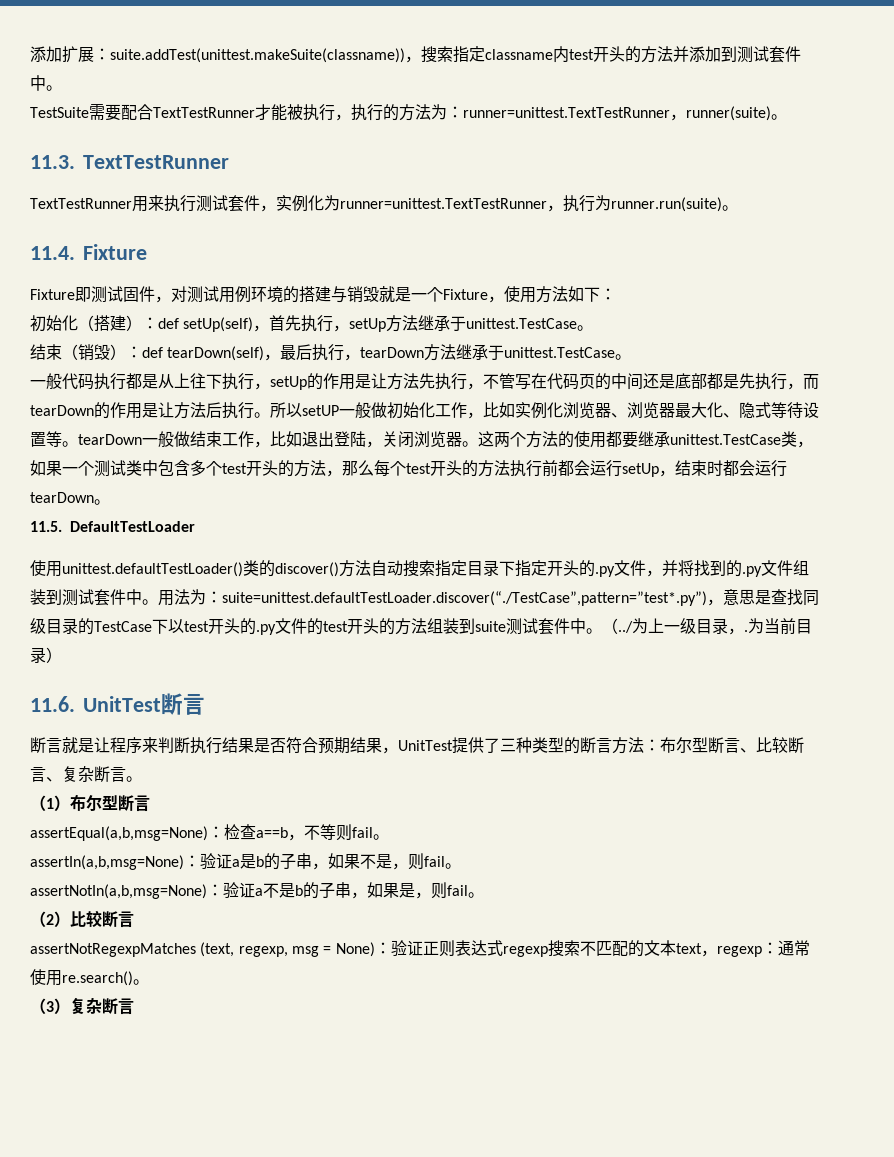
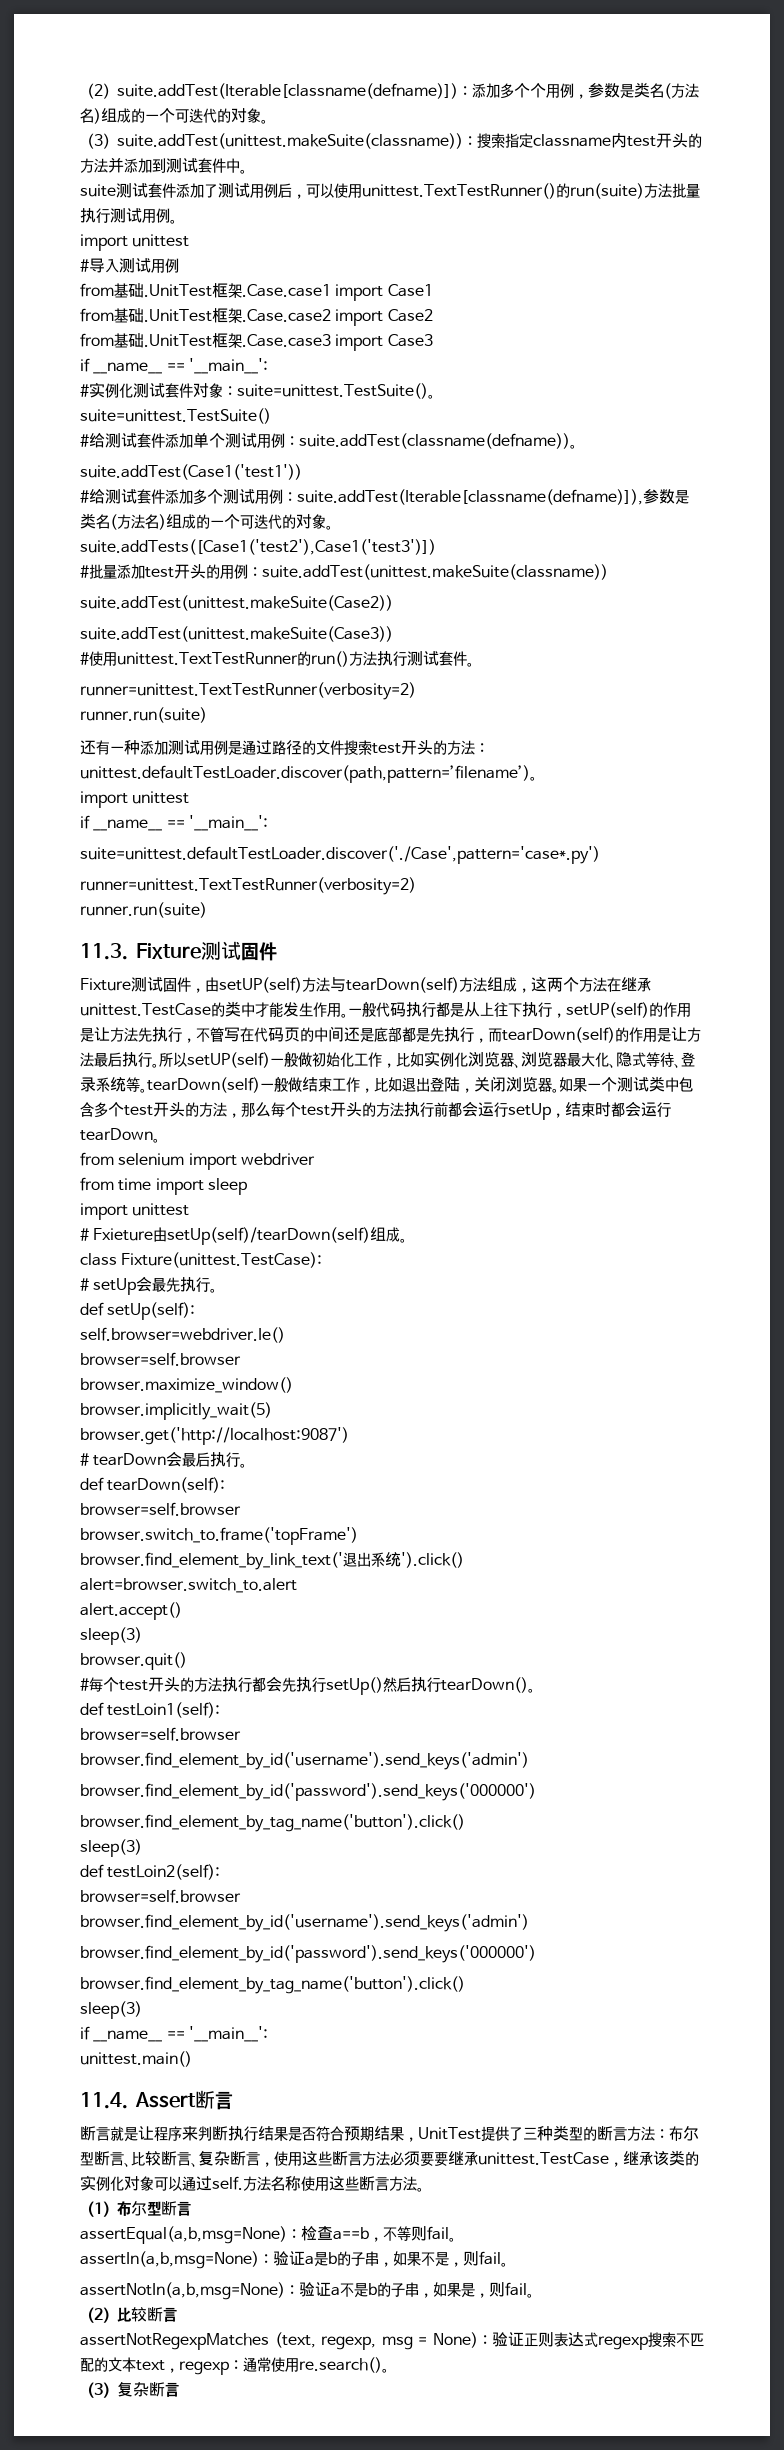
[30,46,421,63] 添加扩展：suite.addTest(unittest.makeSuite(classname))， -> [80,82,699,99] [80,108,268,124] [80,133,477,149] （2）suite.addTest(Iterable[classname(defname)])：添加多个个用例，参数是类名(方法名)组成的一个可迭代的对象。 // （3）suite.addTest(unittest.makeSuite(classname))：
[30,104,787,121] [30,155,229,169] [30,195,738,212] [30,244,147,260] [30,287,91,302] TestSuite需要配合TextTestRunner才能被执行，执行的方法为：runner=unittest.TextTestRunner，runner(suite)。 // 11.3. TextTestRunner // TextTestRunner用来执行测试套件，实例化为runner=unittest.TextTestRunner，执行为runner.run(suite)。 // 11.4. Fixture // Fixture即 -> [80,183,700,199] [80,208,177,224] [80,234,190,251] [80,258,179,273] [80,283,433,301] [80,308,433,326] [80,333,433,351] [80,358,268,374] [80,382,435,399] [80,408,271,424] [80,432,577,449] [80,464,302,480] [80,488,689,505] [80,513,333,530] [80,539,436,555] [80,564,608,580] [80,595,393,611] [80,626,393,642] [80,651,474,667] [80,682,416,700] [80,707,207,723] [80,740,489,756] [80,765,537,783] [80,791,190,808] [80,815,268,831] [80,846,600,864] [80,877,416,895] [80,902,207,918] [80,941,277,961] [80,978,131,991] suite测试套件添加了测试用例后，可以使用unittest.TextTestRunner()的run(suite)方法批量执行测试用例。 // import unittest // #导入测试用例 // from基础.UnitTest框架.Case.case1 import Case1 // from基础.UnitTest框架.Case.case2 import Case2 // from基础.UnitTest框架.Case.case3 import Case3 // if __name__ == '__main__': // #实例化测试套件对象：suite=unittest.TestSuite()。 // suite=unittest.TestSuite() // #给测试套件添加单个测试用例：suite.addTest(classname(defname))。 // suite.addTest(Case1('test1')) // #给测试套件添加多个测试用例：suite.addTest(Iterable[classname(defname)]),参数是类名(方法名)组成的一个可迭代的对象。 // suite.addTests([Case1('test2'),Case1('test3')]) // #批量添加test开头的用例：suite.addTest(unittest.makeSuite(classname)) // suite.addTest(unittest.makeSuite(Case2)) // suite.addTest(unittest.makeSuite(Case3)) // #使用unittest.TextTestRunner的run()方法执行测试套件。 // runner=unittest.TextTestRunner(verbosity=2) // runner.run(suite) // 还有一种添加测试用例是通过路径的文件搜索test开头的方法：unittest.defaultTestLoader.discover(path,pattern=’filename’)。 // import unittest // if __name__ == '__main__': // suite=unittest.defaultTestLoader.discover('./Case',pattern='case*.py') // runner=unittest.TextTestRunner(verbosity=2) // runner.run(suite) // 11.3. Fixture测试固件 // Fixture
[171,286,616,303] [30,315,594,332] [30,344,632,361] 对测试用例环境的搭建与销毁就是一个Fixture，使用方法如下： // 初始化（搭建）：def setUp(self)，首先执行，setUp方法继承于unittest.TestCase。 // 结束（销毁）：def tearDown(self)，最后执行，tearDown方法继承于unittest.TestCase。 // -> [205,977,651,993] [80,1001,348,1018] 由setUP(self)方法与tearDown(self)方法组成，这两个方法在继承unittest.TestCase的类中才能发生作用。
[270,376,307,390] setUp -> [565,1002,649,1018] setUP(self)
[30,402,206,419] tearDown的作用是让方法 -> [502,1027,701,1043] [80,1052,108,1067] tearDown(self)的作用是让方法最
[302,405,339,416] setUP -> [187,1052,270,1068] setUP(self)
[803,402,819,418] [30,431,142,447] 设置等。tearDown -> [674,1052,695,1068] [80,1077,260,1093] 、登录系统等。tearDown(self)
[478,431,813,448] 这两个方法的使用都要继承unittest.TestCase类， -> (559, 1090) none
[30,521,195,532] [30,560,809,577] [30,589,819,606] [30,618,812,635] [30,647,62,663] [30,696,161,712] 11.5. DefaultTestLoader // 使用unittest.defaultTestLoader()类的discover()方法自动搜索指定目录下指定开头的.py文件，并将找到的.py文件组装到测试套件中。用法为：suite=unittest.defaultTestLoader.discover(“./TestCase”,pattern=”test*.py”)，意思是查找同级目录的TestCase下以test开头的.py文件的test开头的方法组装到suite测试套件中。（../为上一级目录，.为当前目录） // 11.6. UnitTest -> [80,1152,315,1170] [80,1177,247,1195] [80,1203,190,1220] [80,1227,408,1245] [80,1252,323,1268] [80,1276,218,1295] [80,1302,196,1320] [80,1327,285,1343] [80,1352,241,1366] [80,1377,293,1393] [80,1402,272,1420] [80,1427,349,1445] [80,1451,248,1468] [80,1477,226,1493] [80,1502,241,1516] [80,1527,358,1545] [80,1552,464,1570] [80,1578,297,1593] [80,1602,182,1620] [80,1627,142,1645] [80,1652,187,1670] [80,1676,535,1695] [80,1702,221,1718] [80,1727,241,1741] [80,1752,529,1770] [80,1783,536,1801] [80,1814,465,1832] [80,1839,142,1857] [80,1864,221,1880] [80,1889,241,1903] [80,1914,529,1932] [80,1945,536,1963] [80,1976,465,1994] [80,2001,142,2019] [80,2026,268,2042] [80,2051,192,2067] [80,2092,196,2109] from selenium import webdriver // from time import sleep // import unittest // # Fxieture由setUp(self)/tearDown(self)组成。 // class Fixture(unittest.TestCase): // # setUp会最先执行。 // def setUp(self): // self.browser=webdriver.Ie() // browser=self.browser // browser.maximize_window() // browser.implicitly_wait(5) // browser.get('http://localhost:9087') // # tearDown会最后执行。 // def tearDown(self): // browser=self.browser // browser.switch_to.frame('topFrame') // browser.find_element_by_link_text('退出系统').click() // alert=browser.switch_to.alert // alert.accept() // sleep(3) // browser.quit() // #每个test开头的方法执行都会先执行setUp()然后执行tearDown()。 // def testLoin1(self): // browser=self.browser // browser.find_element_by_id('username').send_keys('admin') // browser.find_element_by_id('password').send_keys('000000') // browser.find_element_by_tag_name('button').click() // sleep(3) // def testLoin2(self): // browser=self.browser // browser.find_element_by_id('username').send_keys('admin') // browser.find_element_by_id('password').send_keys('000000') // browser.find_element_by_tag_name('button').click() // sleep(3) // if __name__ == '__main__': // unittest.main() // 11.4. Assert
(126, 774) none -> [260,2150,699,2167] [80,2175,417,2191] ，使用这些断言方法必须要要继承unittest.TestCase，继承该类的实例化对象可以通过self.方法名称使用这些断言方法

